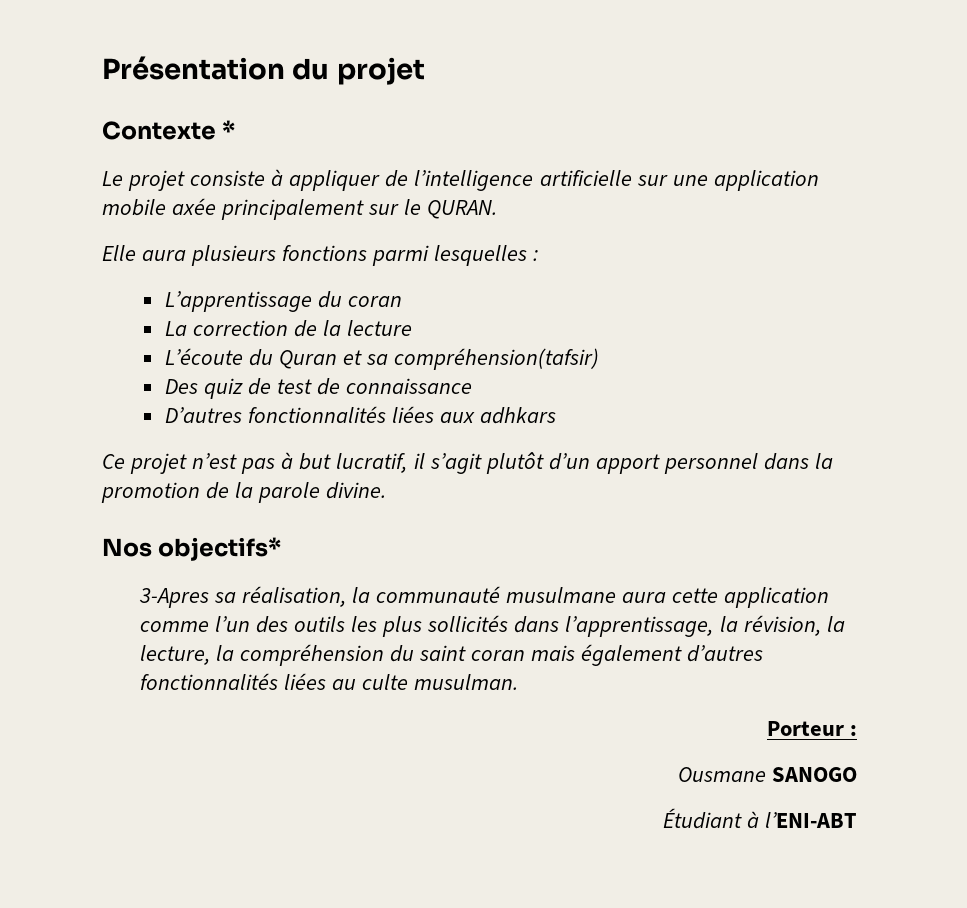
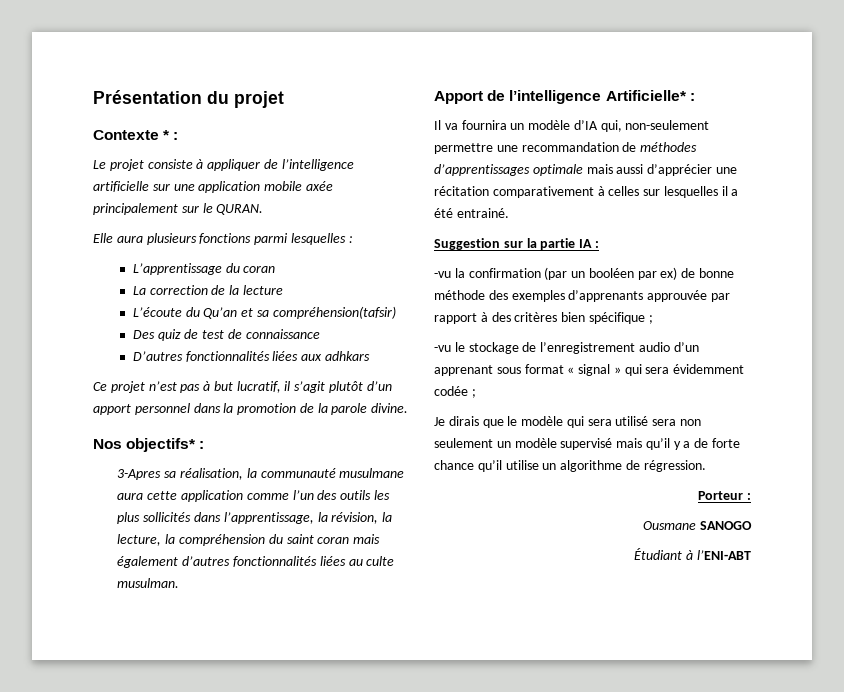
(236, 129) none -> [173,132,179,140] :
[278,350,337,369] Quran -> [203,307,238,319] Qu’an
(282, 549) none -> [199,441,205,449] :
(519, 682) none -> [434,90,695,104] [434,120,710,132] [434,142,698,154] [434,164,737,176] [434,186,739,198] [434,208,509,218] [434,238,599,250] [434,267,735,280] [434,290,730,302] [434,312,653,324] [434,342,699,354] [434,364,745,376] [434,386,476,398] [434,416,702,428] [434,438,741,450] [434,460,706,472] // Apport de l’intelligence Artificielle* : // Il va fournira un modèle d’IA qui, non-seulement permettre une recommandation de méthodes d’apprentissages optimale mais aussi d’apprécier une récitation comparativement à celles sur lesquelles il a été entrainé. // Suggestion sur la partie IA : // -vu la confirmation (par un booléen par ex) de bonne méthode des exemples d’apprenants approuvée par rapport à des critères bien spécifique ; // -vu le stockage de l’enregistrement audio d’un apprenant sous format « signal » qui sera évidemment codée ; // Je dirais que le modèle qui sera utilisé sera non seulement un modèle supervisé mais qu’il y a de forte chance qu’il utilise un algorithme de régression.

